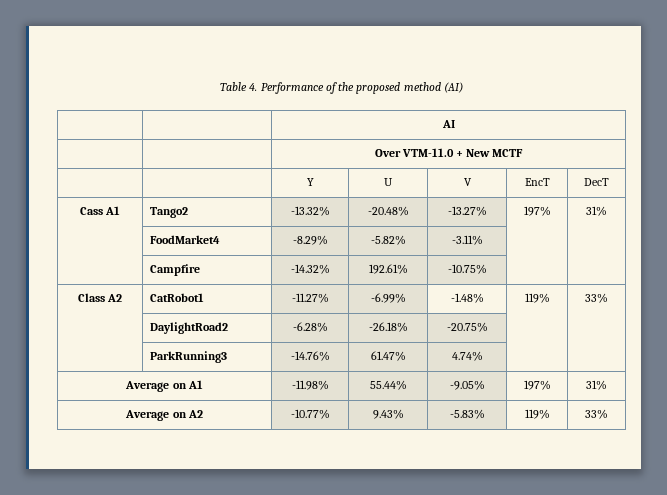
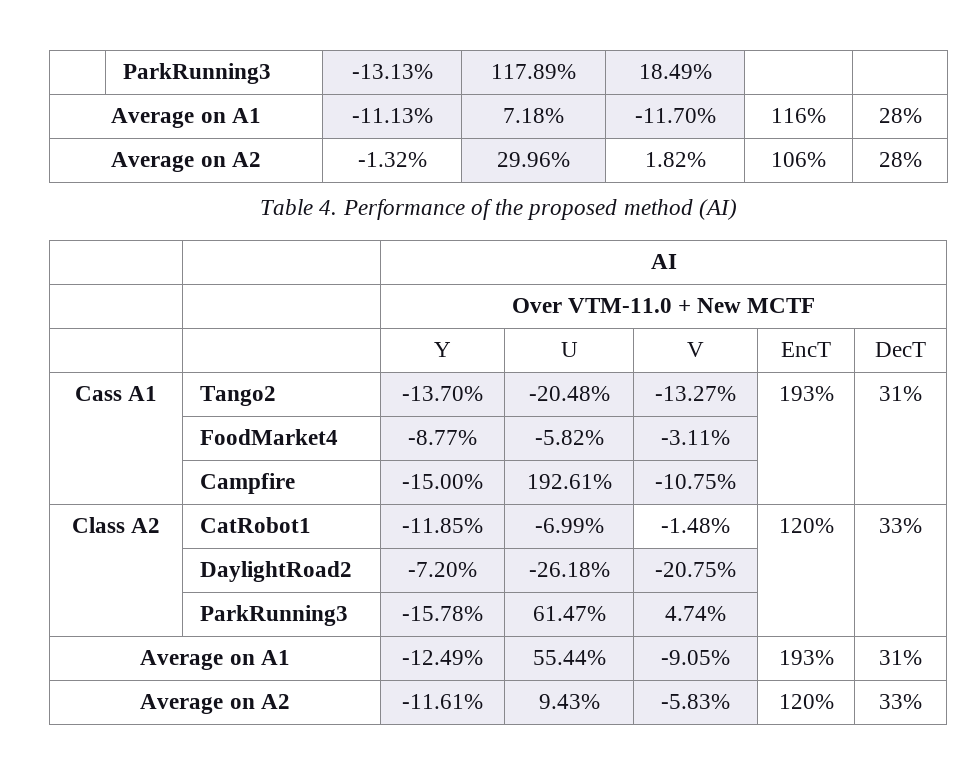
(220, 86) none -> [123,63,272,84] [351,64,433,79] [491,64,576,79] [638,64,712,79] [111,108,261,128] [351,108,433,123] [503,108,564,123] [634,108,716,123] [771,108,826,123] [878,108,922,123] [111,152,261,172] [357,152,427,167] [497,152,570,167] [644,152,706,167] [771,152,826,167] [878,152,922,167] | ParkRunning3 | -13.13% | 117.89% | 18.49% | | // Average on A1 | -11.13% | 7.18% | -11.70% | 116% | 28% // Average on A2 | -1.32% | 29.96% | 1.82% | 106% | 28% //
[290,206,330,216] -13.32% -> [402,386,483,401] -13.70%
[523,206,551,216] 197% -> [778,386,834,401] 193%
[292,235,328,245] -8.29% -> [408,430,477,445] -8.77%
[290,264,330,274] -14.32% -> [402,474,483,489] -15.00%
[291,293,329,303] -11.27% -> [402,518,483,533] -11.85%
[524,293,550,303] 119% -> [778,518,834,533] 120%
[292,322,328,332] -6.28% -> [408,562,477,577] -7.20%
[290,351,330,361] -14.76% -> [402,606,483,621] -15.78%
[291,380,329,390] -11.98% -> [402,650,483,665] -12.49%
[523,380,551,390] 197% -> [778,650,834,665] 193%
[290,409,330,419] -10.77% -> [402,694,483,709] -11.61%
[524,409,550,419] 119% -> [778,694,834,709] 120%

